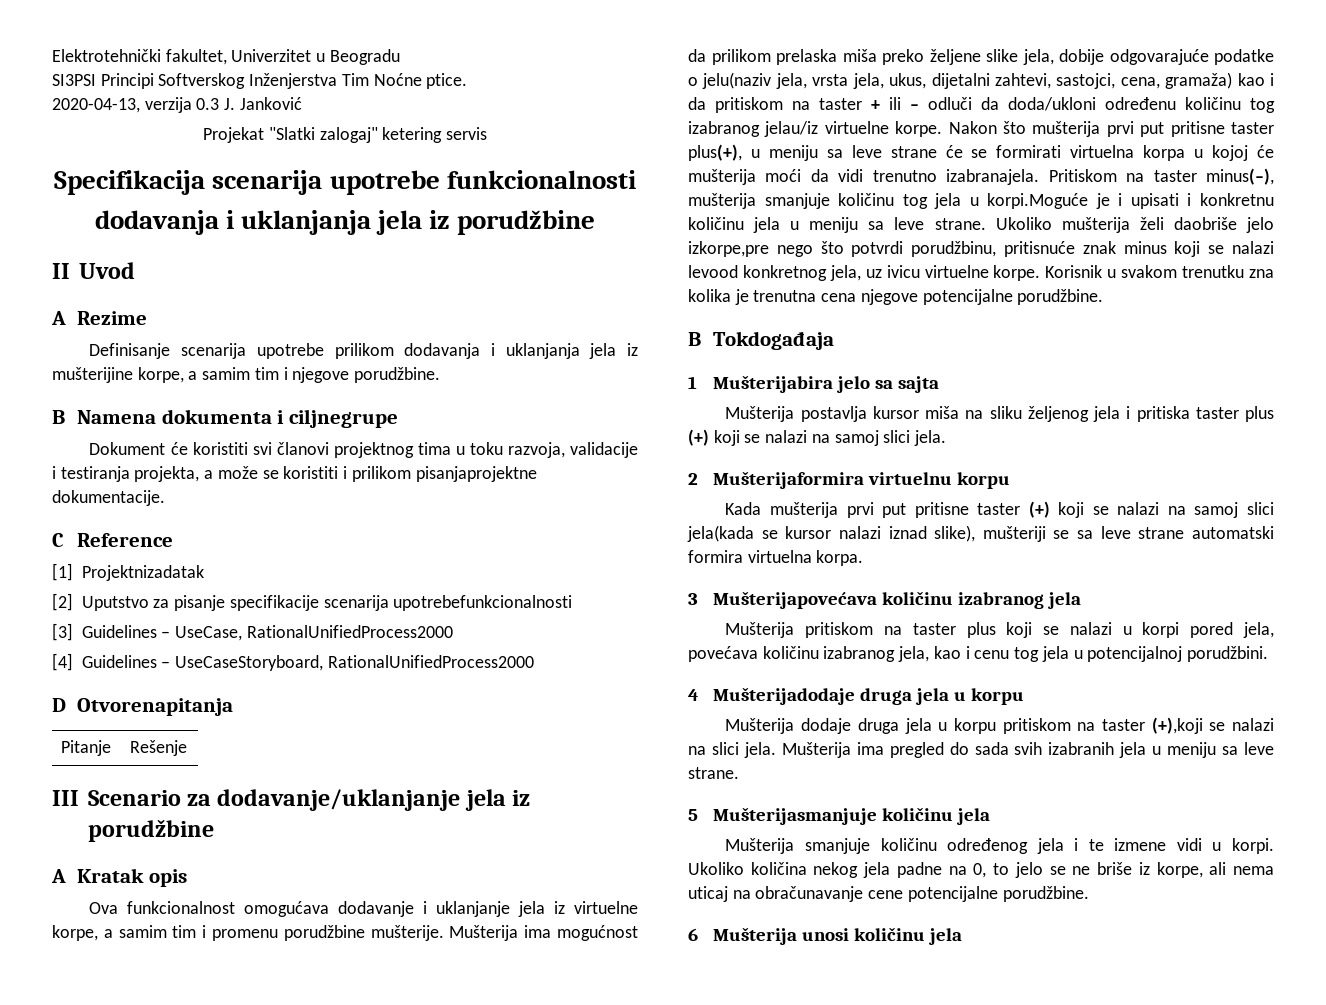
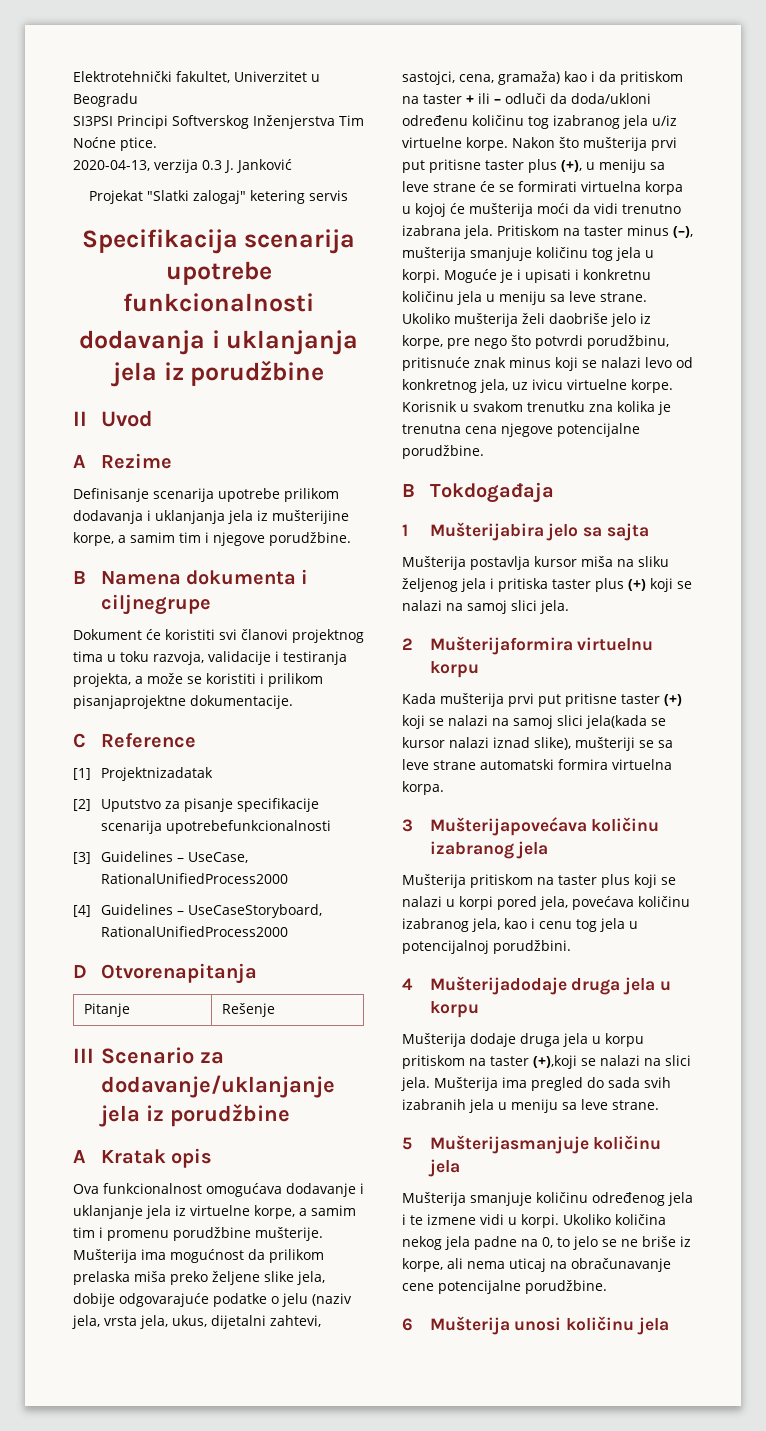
[702,72,772,89] jelu(naziv -> [282,1293,352,1307] jelu (naziv
[764,121,819,137] jelau/iz -> [623,115,677,129] jela u/iz
[688,144,742,161] plus(+), -> [528,159,582,173] plus (+),
[946,169,1040,185] izabranajela. -> [402,225,493,239] izabrana jela.
[1206,168,1274,185] minus(–), -> [627,225,693,238] minus (–),
[987,193,1089,209] korpi.Moguće -> [402,269,497,283] korpi. Moguće
[688,241,769,257] izkorpe,pre -> [640,313,651,324] [402,335,470,349] iz korpe, pre
[688,265,738,278] levood -> [645,357,693,368] levo od

